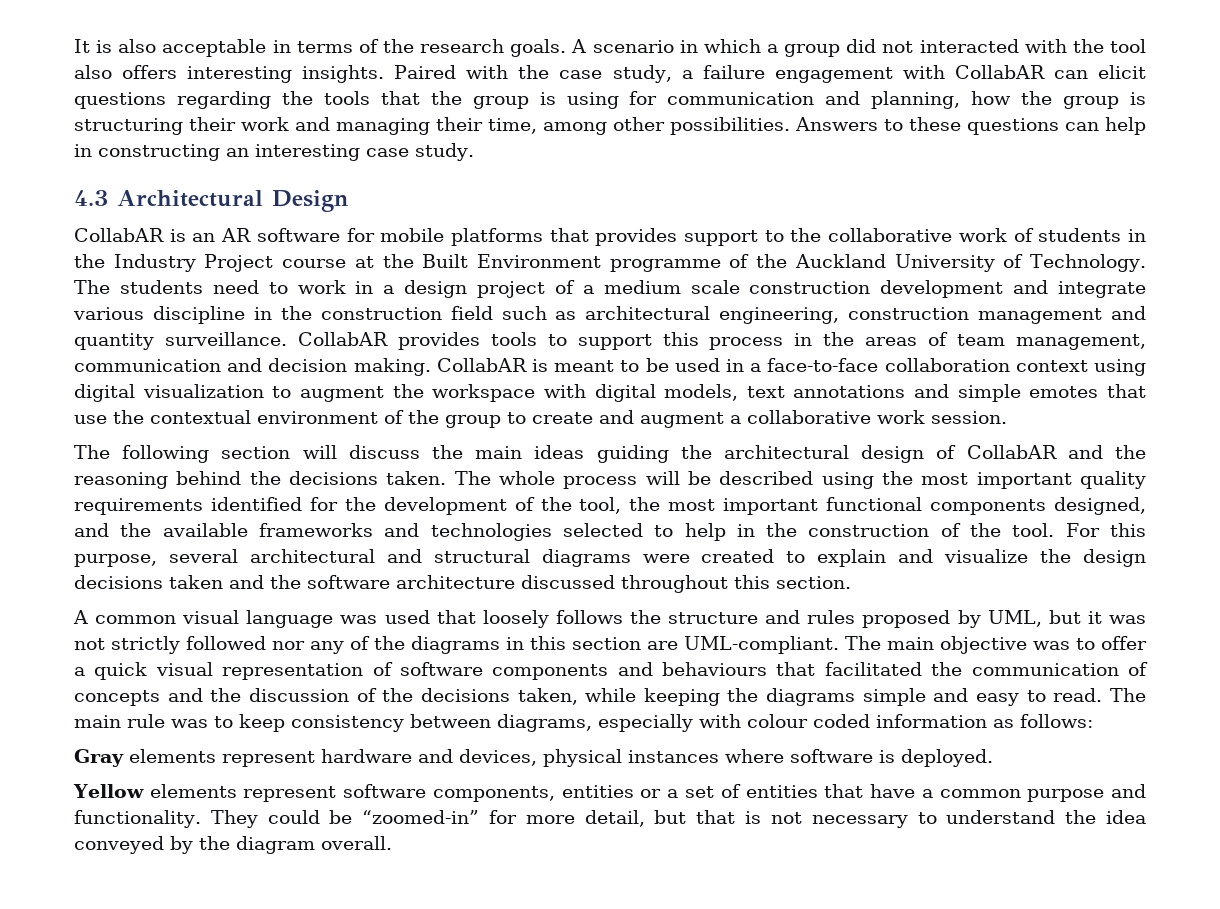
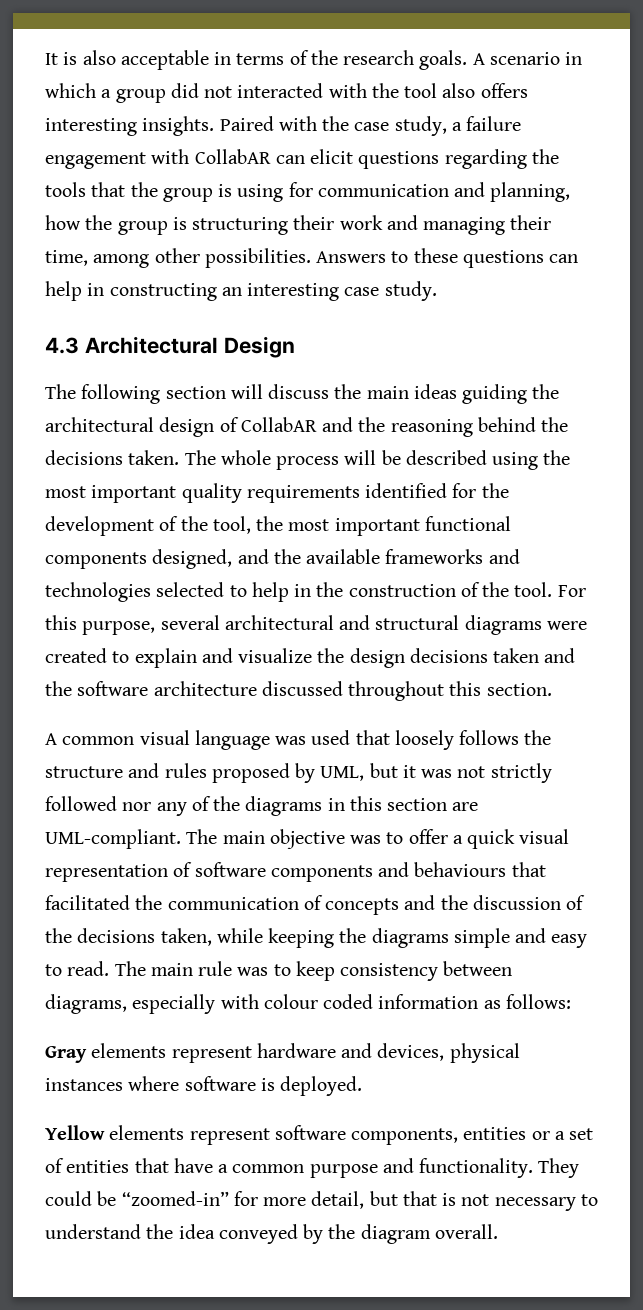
[74,228,1147,246] [74,254,1147,272] [74,280,1146,298] [73,306,1146,324] [74,332,1147,350] [74,358,1147,376] [74,384,1146,402] [74,410,1007,428] // CollabAR is an AR software for mobile platforms that provides support to the collaborative work of students in the Industry Project course at the Built Environment programme of the Auckland University of Technology. The students need to work in a design project of a medium scale construction development and integrate various discipline in the construction field such as architectural engineering, construction management and quantity surveillance. CollabAR provides tools to support this process in the areas of team management, communication and decision making. CollabAR is meant to be used in a face-to-face collaboration context using digital visualization to augment the workspace with digital models, text annotations and simple emotes that use the contextual environment of the group to create and augment a collaborative work session. -> (295, 347) none

